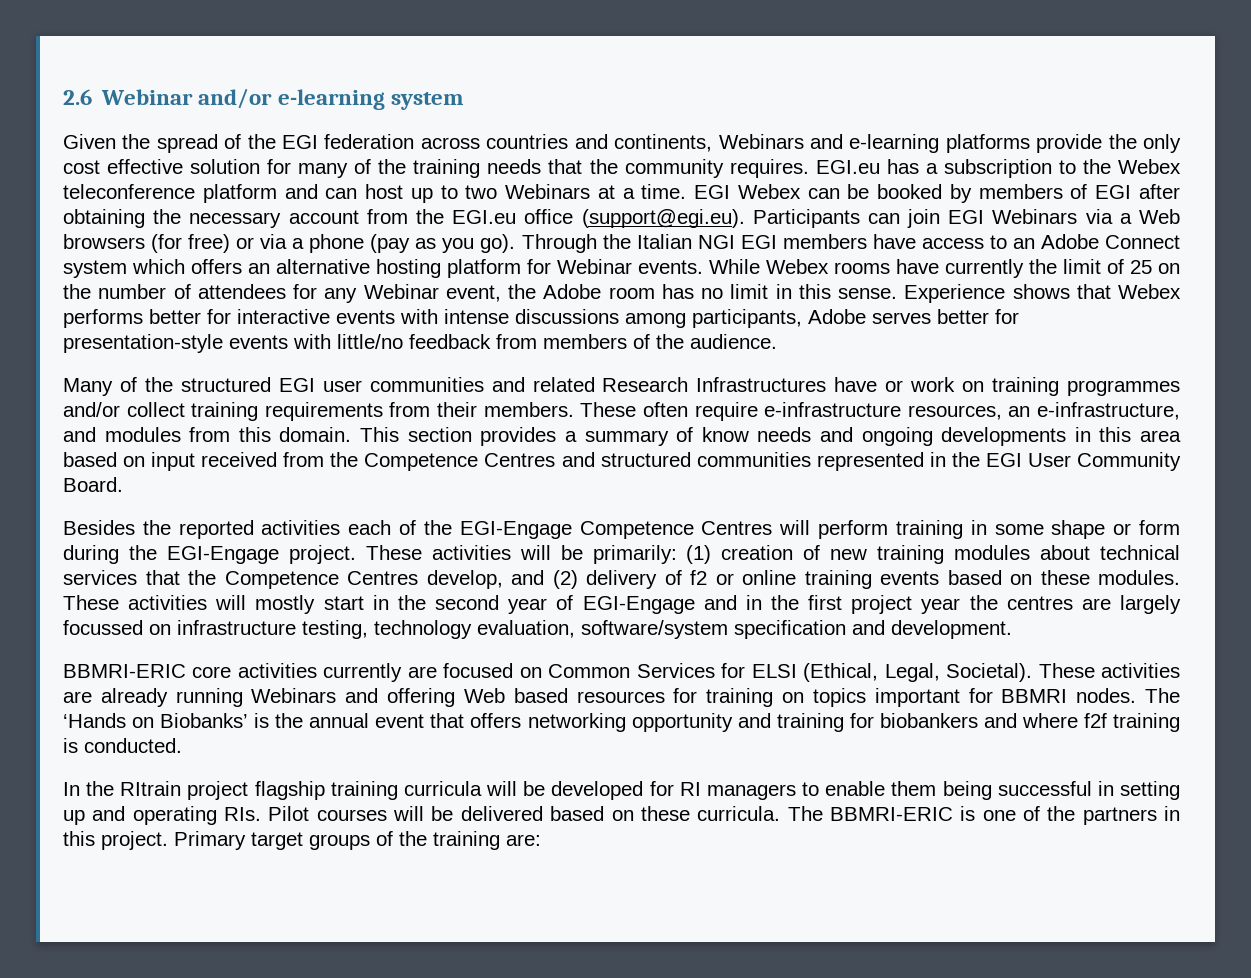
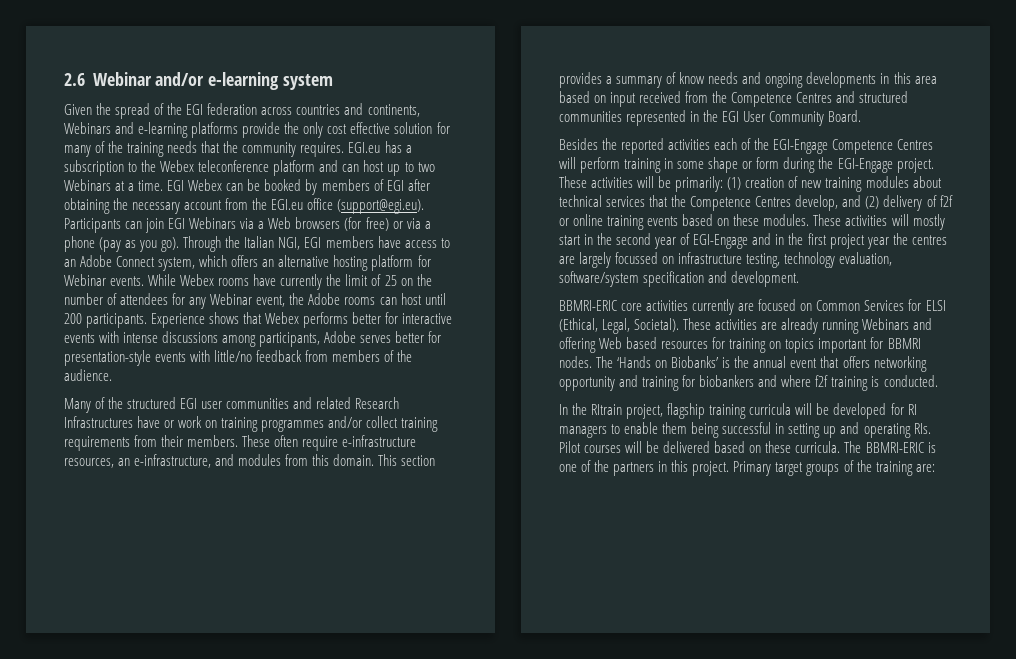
[697,235,735,249] NGI -> [278,237,301,250] NGI,
[63,260,127,278] system -> [158,257,196,271] system,
[608,284,897,299] room has no limit in this sense. -> [344,293,446,305] [64,313,148,328] rooms can host until 200 participants.
[690,570,707,585] f2 -> [939,195,953,207] f2f
[187,781,249,800] project -> [626,404,664,419] project,

